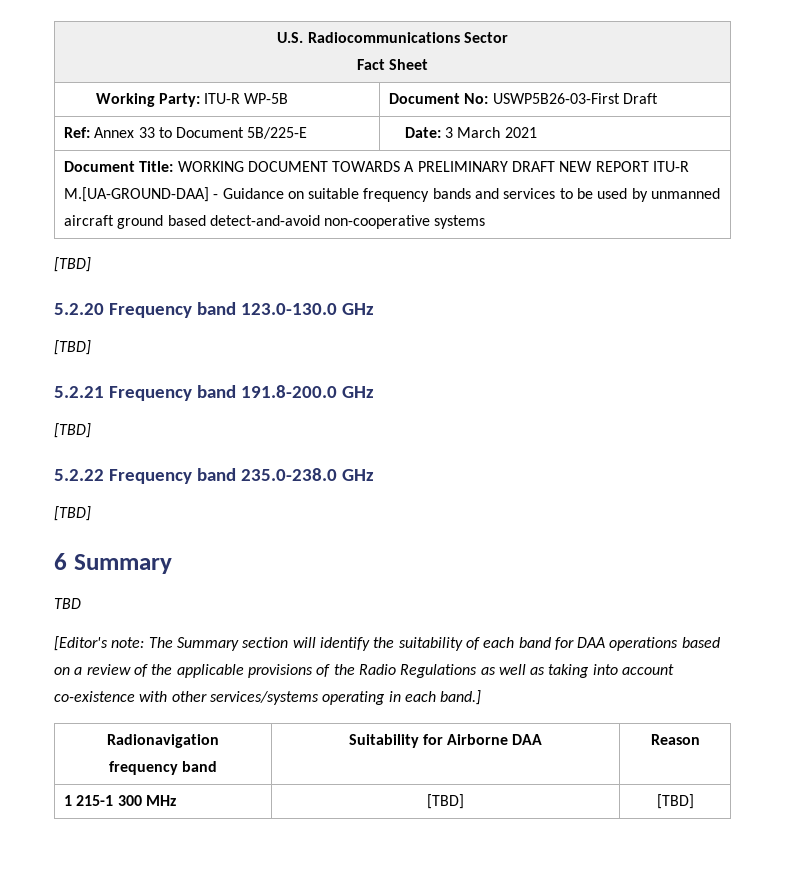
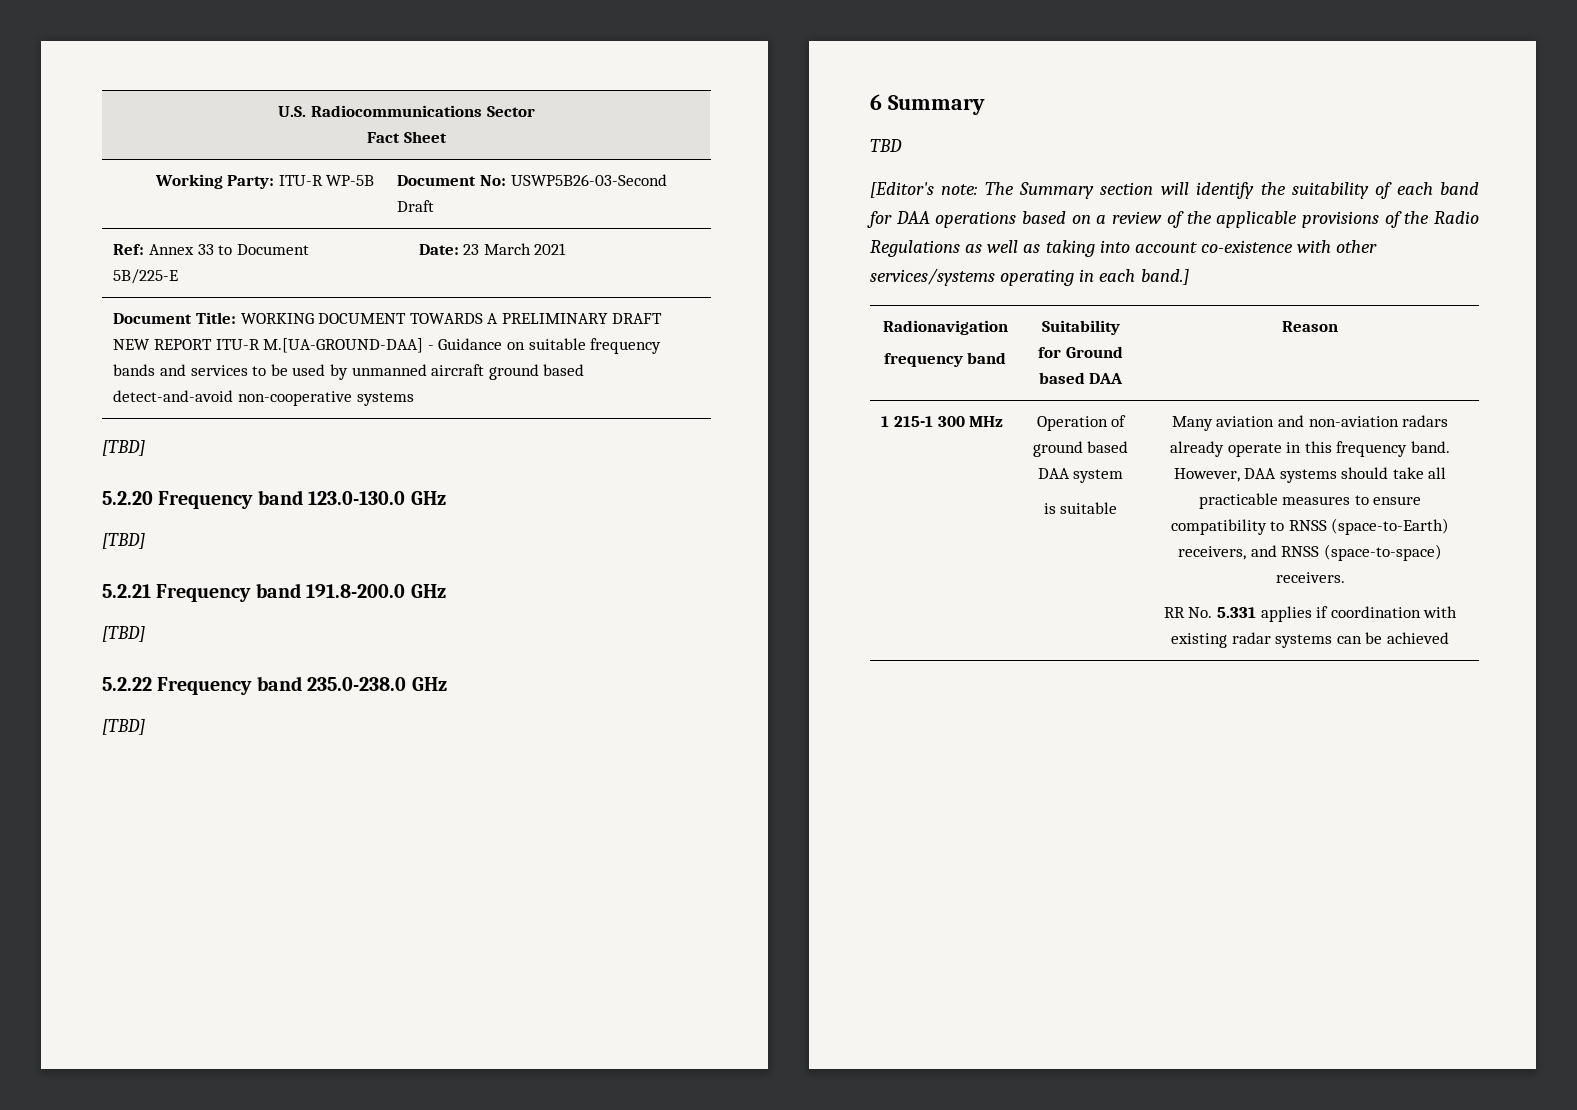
[492,93,620,104] USWP5B26-03-First -> [510,174,667,186] USWP5B26-03-Second
[444,127,453,138] 3 -> [463,244,480,255] 23
[447,734,509,745] Airborne -> [1065,346,1123,358] [1038,372,1085,384] Ground based
[427,794,464,809] [656,794,694,809] [TBD] | [TBD] -> [1036,415,1127,431] [1032,441,1129,457] [1037,468,1124,483] [1043,502,1118,514] [1171,415,1449,431] [1170,441,1450,457] [1173,467,1447,483] [1198,493,1422,509] [1170,518,1450,535] [1178,544,1442,561] [1275,572,1345,583] [1163,606,1458,622] [1171,632,1449,648] Operation of ground based DAA system // is suitable | Many aviation and non-aviation radars already operate in this frequency band. However, DAA systems should take all practicable measures to ensure compatibility to RNSS (space-to-Earth) receivers, and RNSS (space-to-space) receivers. // RR No. 5.331 applies if coordination with existing radar systems can be achieved

